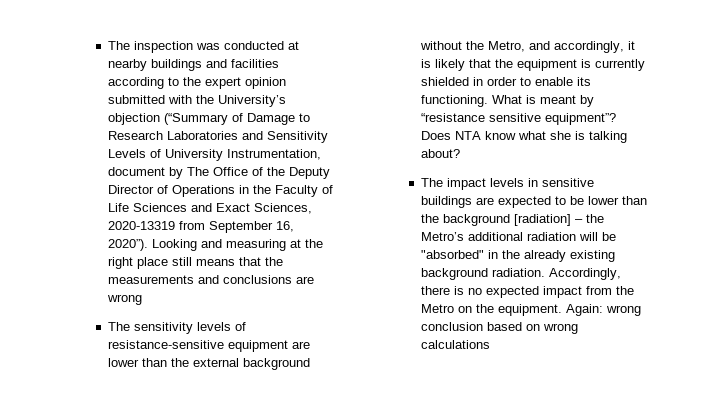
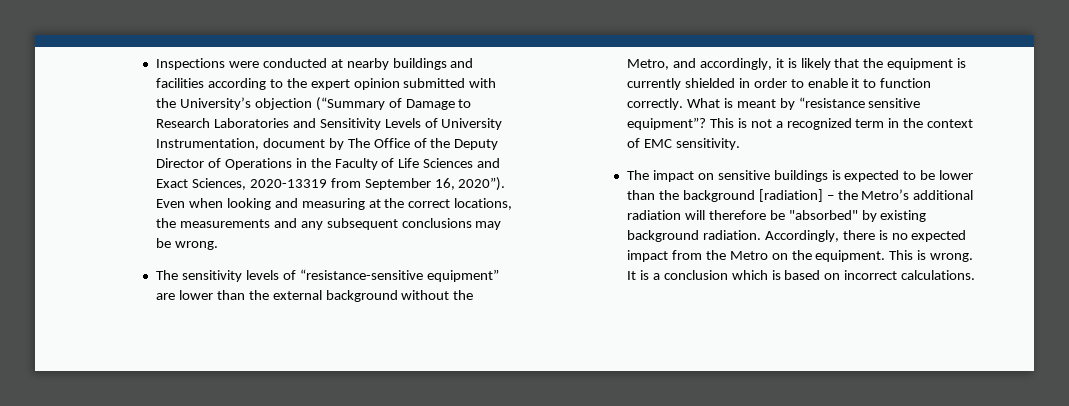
[107,41,220,53] The inspection was -> [155,58,259,70] Inspections were
[151,239,197,251] Looking -> [155,198,271,210] Even when looking
[107,257,283,269] [107,275,314,284] [106,294,142,305] right place still means that the measurements and conclusions are wrong -> [408,198,513,210] [155,218,502,230] [155,238,218,250] correct locations, the measurements and any subsequent conclusions may be wrong.
[107,340,288,352] resistance-sensitive equipment -> [299,269,499,282] “resistance-sensitive equipment”
[576,77,591,86] [420,95,488,107] its functioning. -> [851,78,932,88] [626,98,683,110] it to function correctly.
[420,131,627,143] [420,149,460,158] Does NTA know what she is talking about? -> [709,118,974,130] [626,138,740,150] This is not a recognized term in the context of EMC sensitivity.
[489,178,538,187] levels in -> [697,173,714,180] on
[475,197,494,205] are -> [831,170,841,180] is
(598, 236) none -> [708,210,766,220] therefore
[487,250,566,262] in the already -> [861,210,877,222] by
[565,304,641,316] [420,322,578,334] [420,340,490,349] Again: wrong conclusion based on wrong calculations -> [889,250,974,262] [626,270,976,280] This is wrong. It is a conclusion which is based on incorrect calculations.

